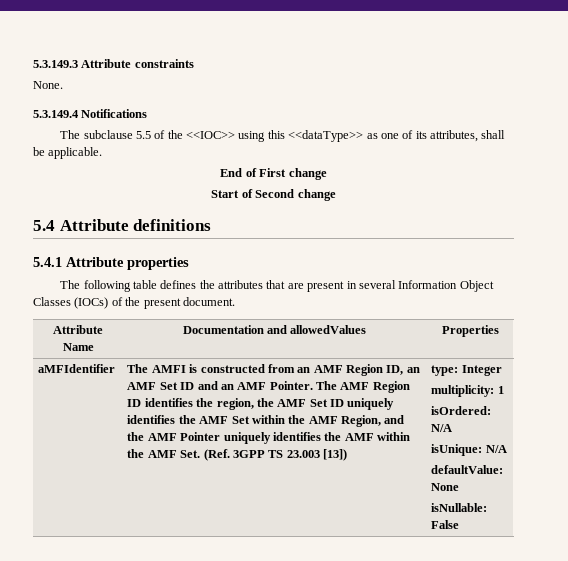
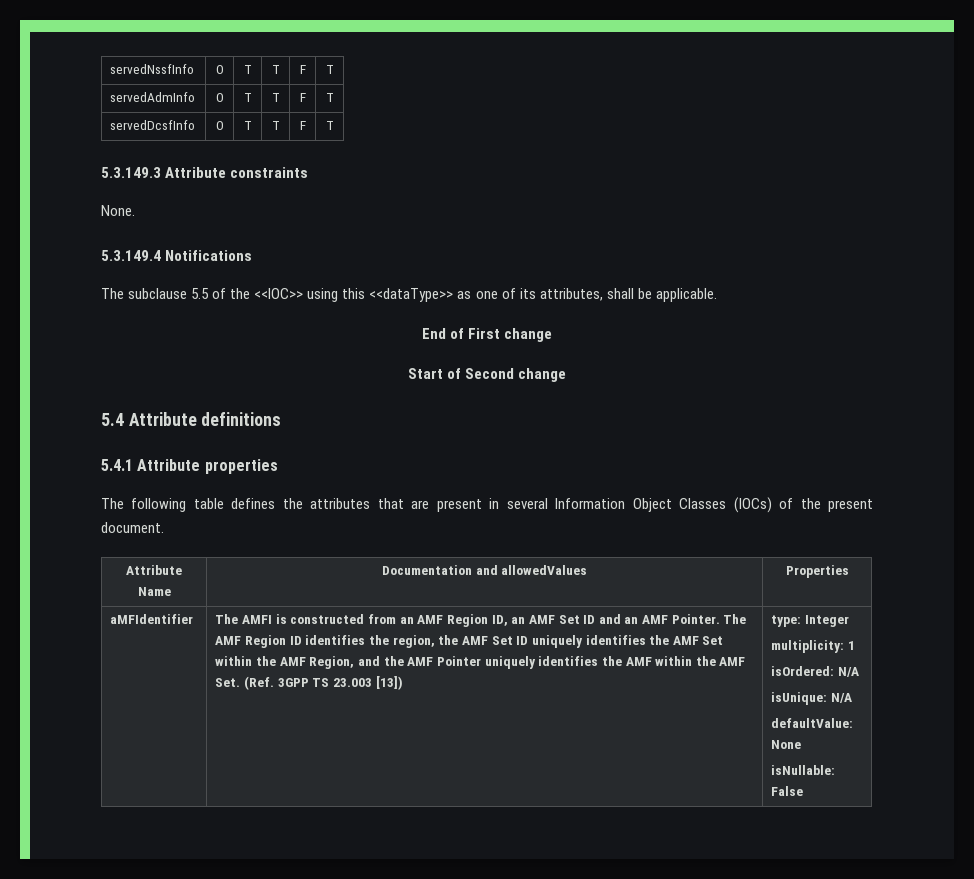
(33, 64) none -> [110,64,195,74] [215,65,224,74] [243,65,252,74] [271,65,280,74] [299,65,306,74] [325,65,334,74] [110,92,196,102] [215,93,224,102] [243,93,252,102] [271,93,280,102] [299,93,306,102] [325,93,334,102] [110,120,196,130] [215,121,224,130] [243,121,252,130] [271,121,280,130] [299,121,306,130] [325,121,334,130] servedNssfInfo | O | T | T | F | T // servedAdmInfo | O | T | T | F | T // servedDcsfInfo | O | T | T | F | T //

